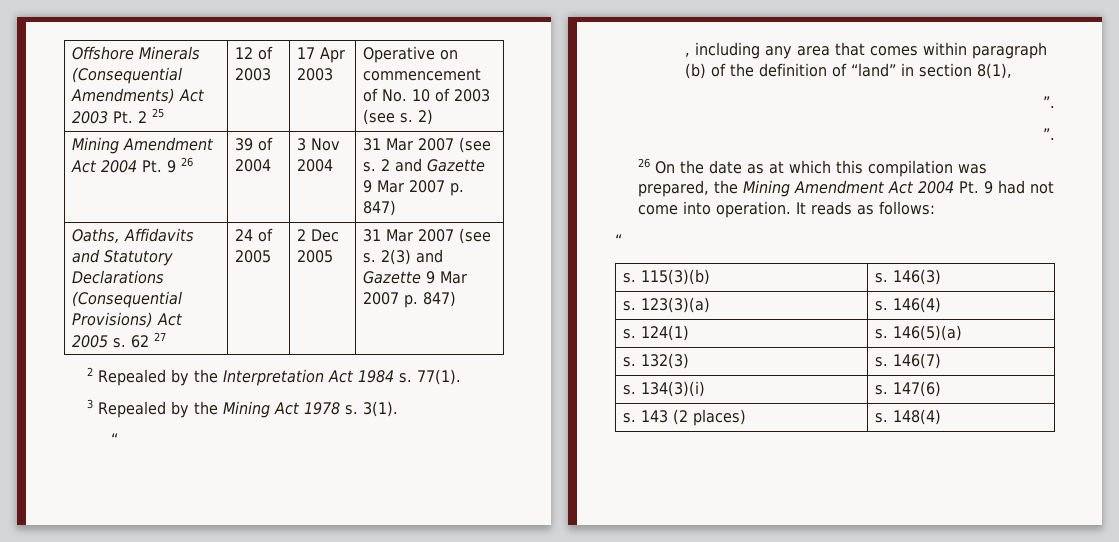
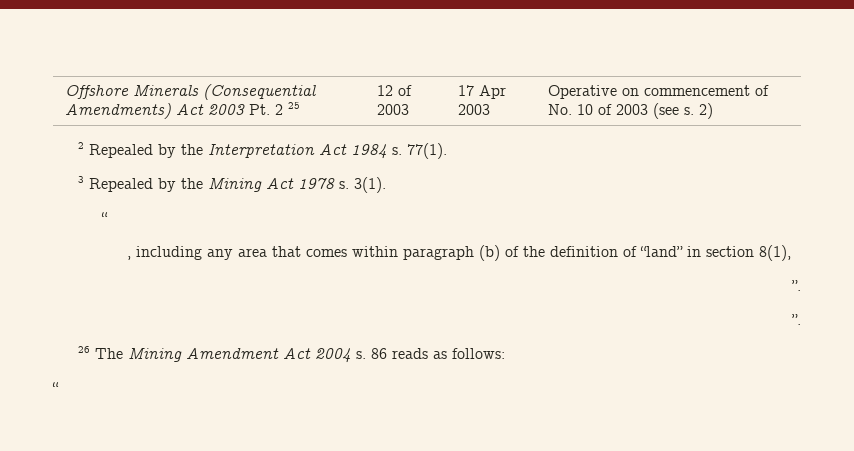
[72,137,215,154] [71,157,194,173] [235,137,274,151] [235,159,272,172] [297,138,341,151] [297,159,334,172] [363,137,492,153] [363,158,486,172] [363,180,465,196] [363,200,397,216] [72,228,195,243] [72,249,174,266] [72,270,165,284] [72,291,183,308] [72,312,184,328] [72,332,167,348] [235,228,274,242] [235,250,272,263] [297,229,340,242] [297,250,334,263] [363,228,492,244] [363,249,444,265] [363,271,468,284] [363,291,457,308] // Mining Amendment Act 2004 Pt. 9 26 | 39 of 2004 | 3 Nov 2004 | 31 Mar 2007 (see s. 2 and Gazette 9 Mar 2007 p. 847) // Oaths, Affidavits and Statutory Declarations (Consequential Provisions) Act 2005 s. 62 27 | 24 of 2005 | 2 Dec 2005 | 31 Mar 2007 (see s. 2(3) and Gazette 9 Mar 2007 p. 847) -> (714, 111) none
[655,160,988,177] [638,180,1055,197] [638,201,936,218] [615,234,622,246] [623,269,711,285] [875,269,942,285] [623,297,711,313] [875,297,942,313] [623,325,690,341] [875,325,963,341] [623,353,690,369] [875,353,942,369] [623,381,706,397] [875,381,942,397] [623,409,747,426] [875,409,942,425] On the date as at which this compilation was prepared, the Mining Amendment Act 2004 Pt. 9 had not come into operation. It reads as follows: // “ // s. 115(3)(b) | s. 146(3) // s. 123(3)(a) | s. 146(4) // s. 124(1) | s. 146(5)(a) // s. 132(3) | s. 146(7) // s. 134(3)(i) | s. 147(6) // s. 143 (2 places) | s. 148(4) -> [94,347,505,363] [52,382,59,393] The Mining Amendment Act 2004 s. 86 reads as follows: // “

